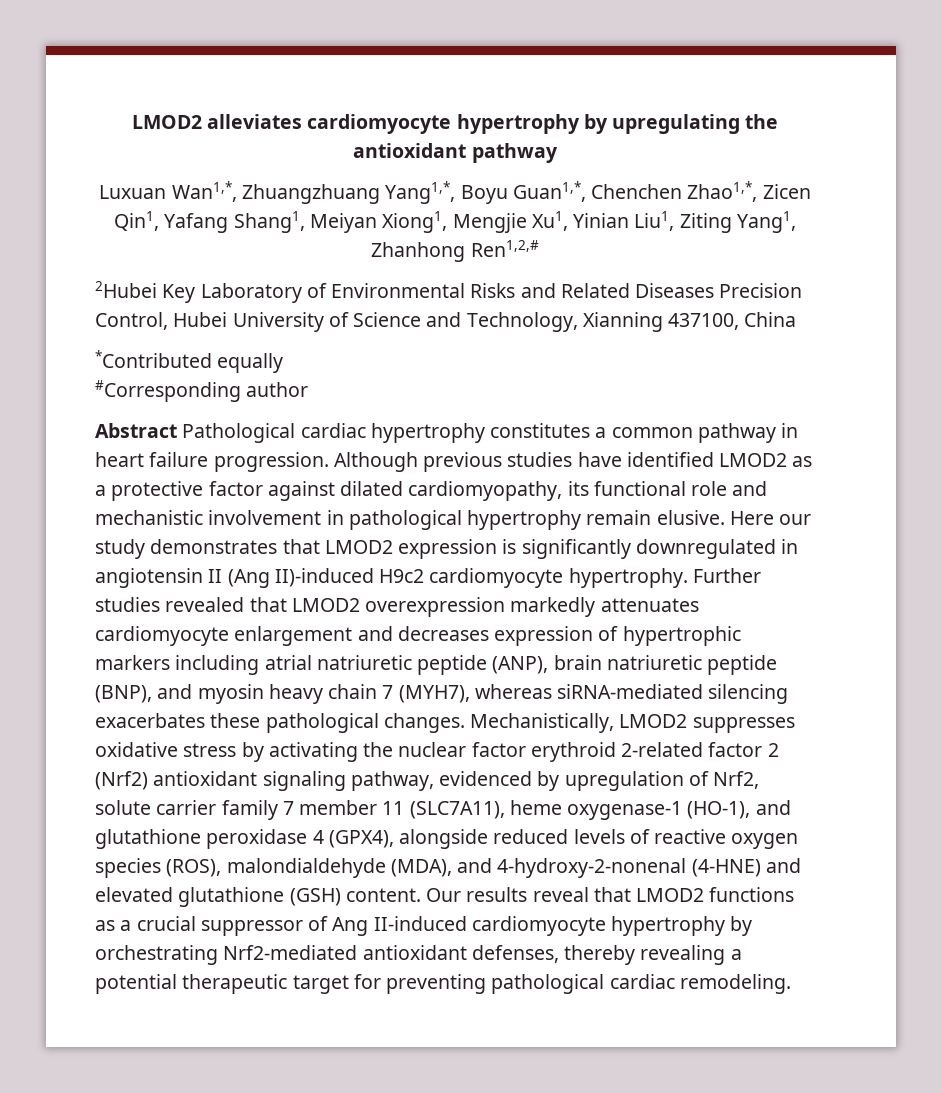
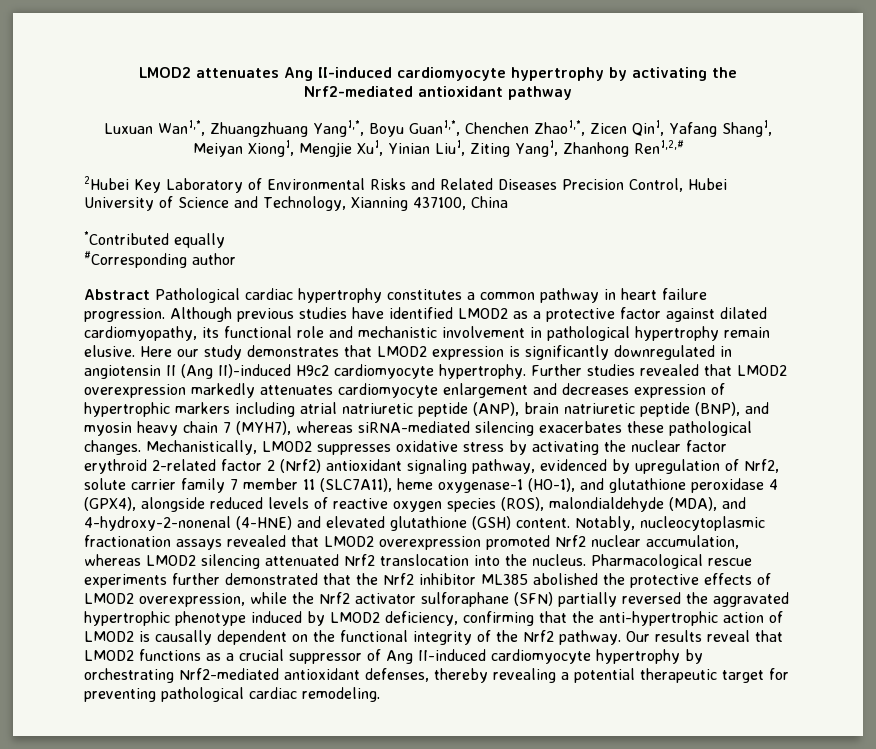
[131,114,779,134] LMOD2 alleviates cardiomyocyte hypertrophy by upregulating the -> [139,67,737,81] [304,86,413,97] LMOD2 attenuates Ang II-induced cardiomyocyte hypertrophy by activating the Nrf2-mediated
(421, 895) none -> [575,516,765,531] [84,535,739,550] [84,554,752,569] [84,573,771,588] [84,592,789,607] [84,611,783,626] [84,630,621,645] Notably, nucleocytoplasmic fractionation assays revealed that LMOD2 overexpression promoted Nrf2 nuclear accumulation, whereas LMOD2 silencing attenuated Nrf2 translocation into the nucleus. Pharmacological rescue experiments further demonstrated that the Nrf2 inhibitor ML385 abolished the protective effects of LMOD2 overexpression, while the Nrf2 activator sulforaphane (SFN) partially reversed the aggravated hypertrophic phenotype induced by LMOD2 deficiency, confirming that the anti-hypertrophic action of LMOD2 is causally dependent on the functional integrity of the Nrf2 pathway.

